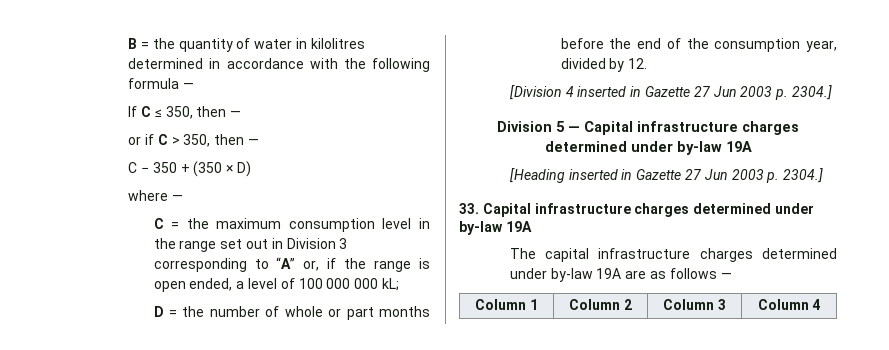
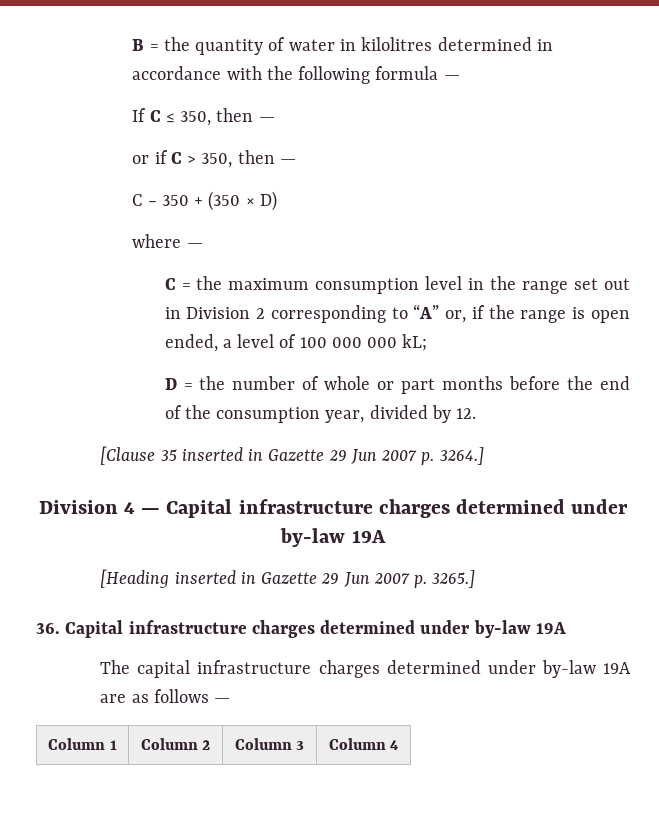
[339,238,348,249] 3 -> [256,308,266,319] 2
[509,85,832,100] [497,121,565,132] [Division 4 inserted in Gazette 27 Jun 2003 p. 2304.] // Division 5 -> [100,446,484,465] [39,500,136,514] [Clause 35 inserted in Gazette 29 Jun 2007 p. 3264.] // Division 4
[684,168,824,183] [459,203,479,214] 27 Jun 2003 p. 2304.] // 33. -> [321,570,476,588] [36,623,60,634] 29 Jun 2007 p. 3265.] // 36.

